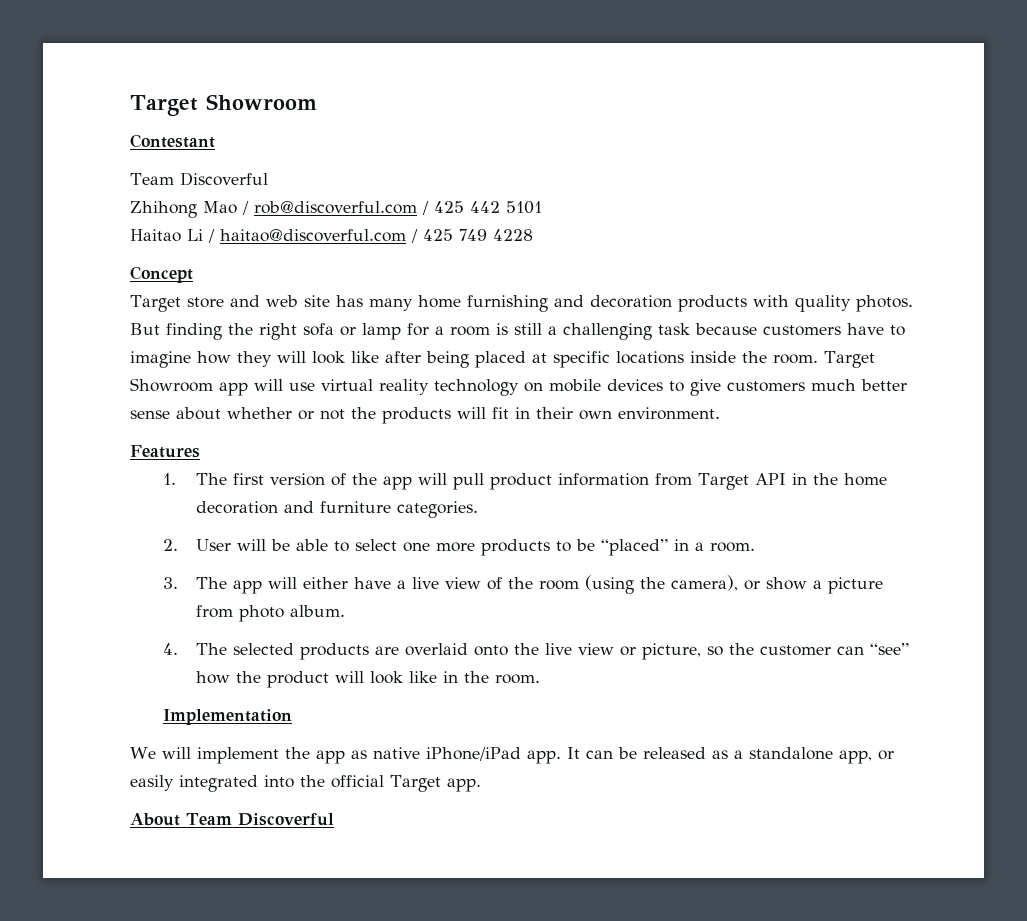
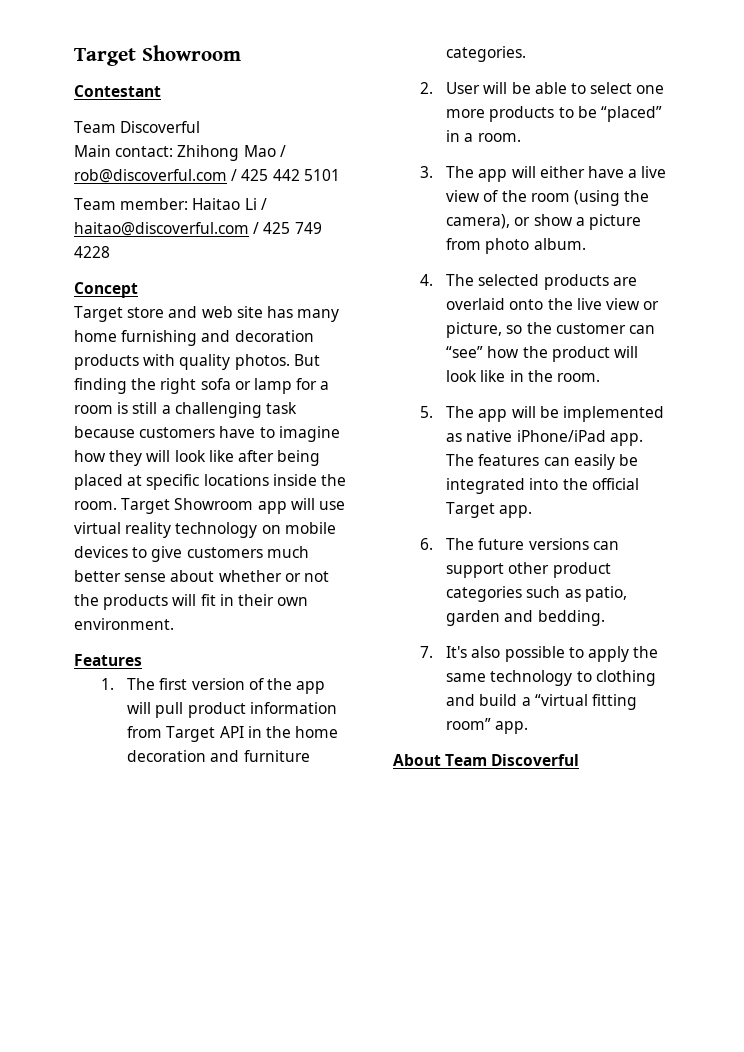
(268, 179) none -> [74,145,174,157] Main contact:
(542, 207) none -> [74,198,189,210] Team member:
[163,709,293,725] [130,747,894,764] [130,775,174,791] Implementation // We will implement the app as native iPhone/iPad app. It can be released as a standalone app, or easily -> [419,406,664,422] [446,430,643,446] [446,454,638,470] 5. The app will be implemented as native iPhone/iPad app. The features can easily be
(481, 785) none -> [419,538,619,550] [446,562,611,578] [446,586,627,602] [446,610,605,626] [419,646,659,662] [446,670,656,686] [446,694,637,710] [446,718,529,734] // 6. The future versions can support other product categories such as patio, garden and bedding. // 7. It's also possible to apply the same technology to clothing and build a “virtual fitting room” app.

